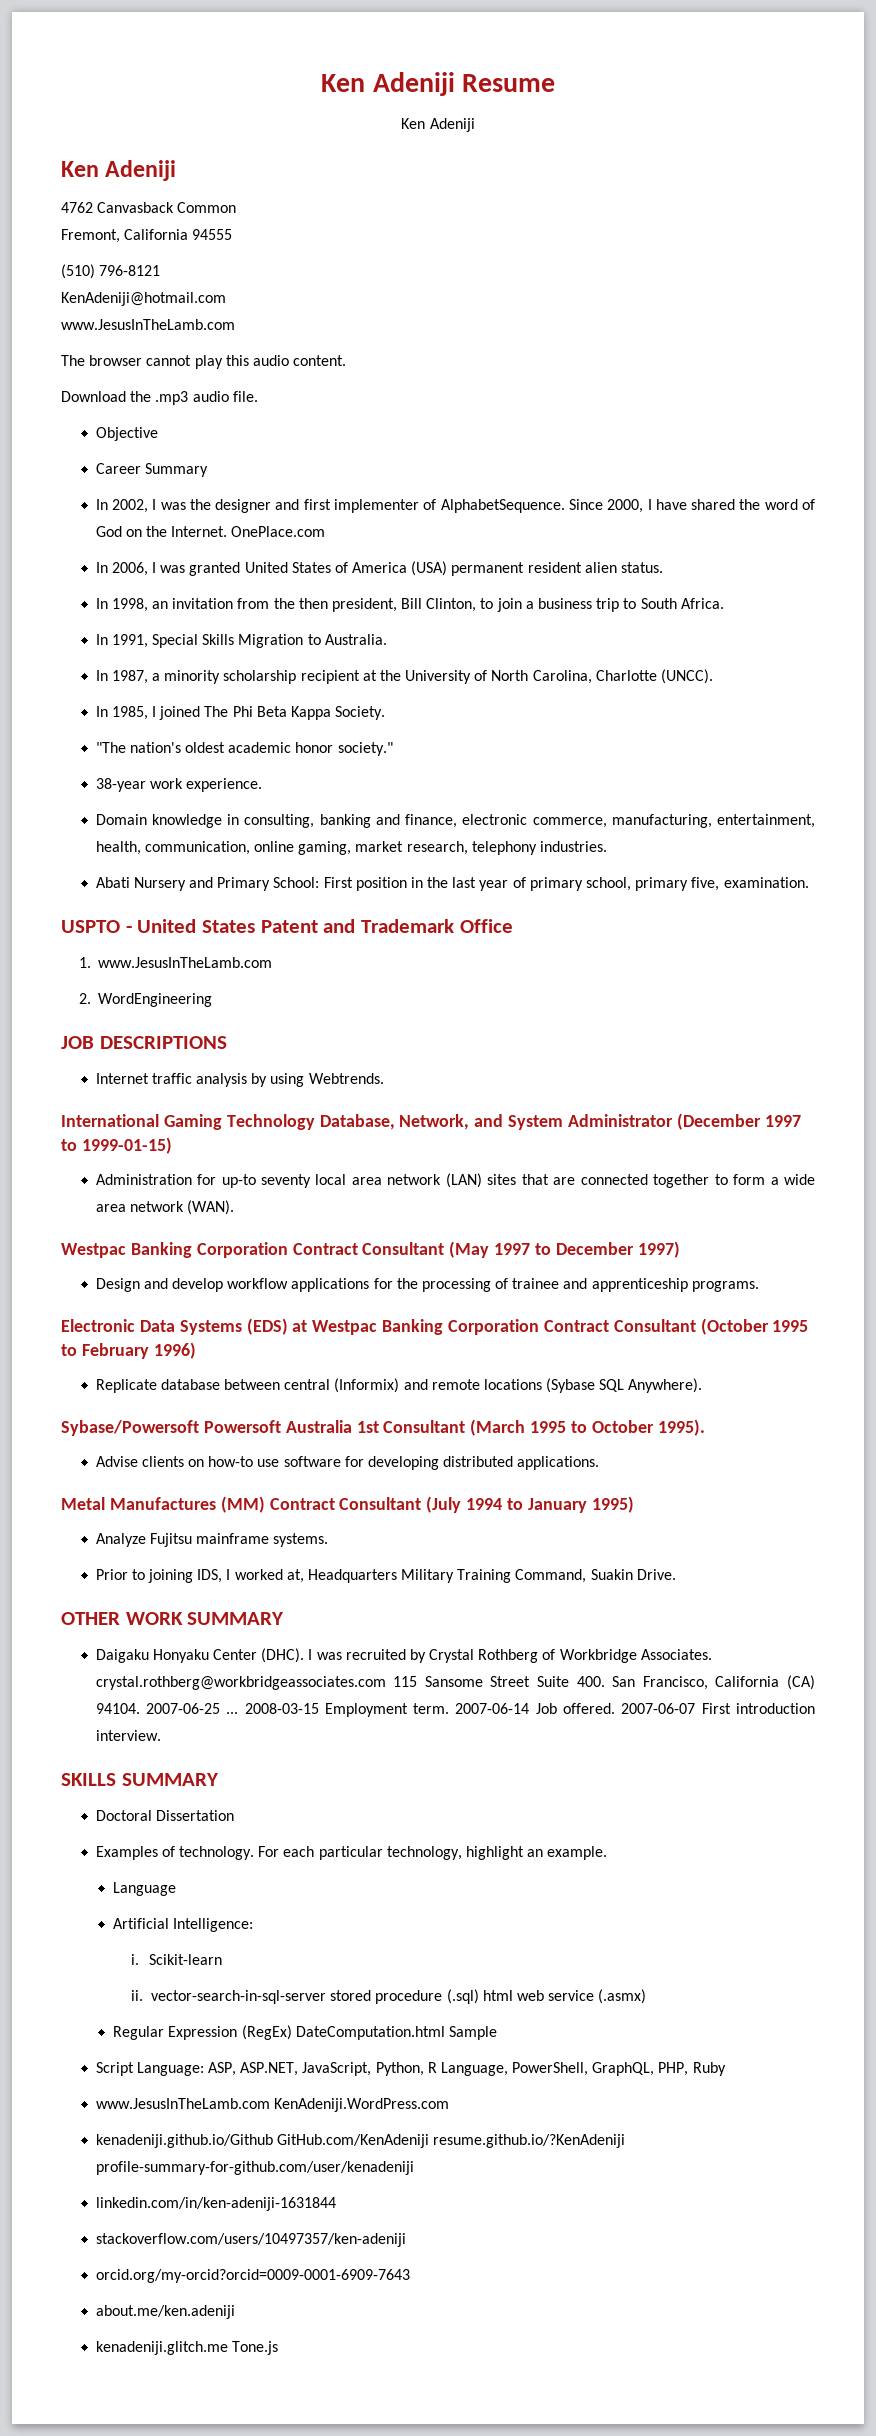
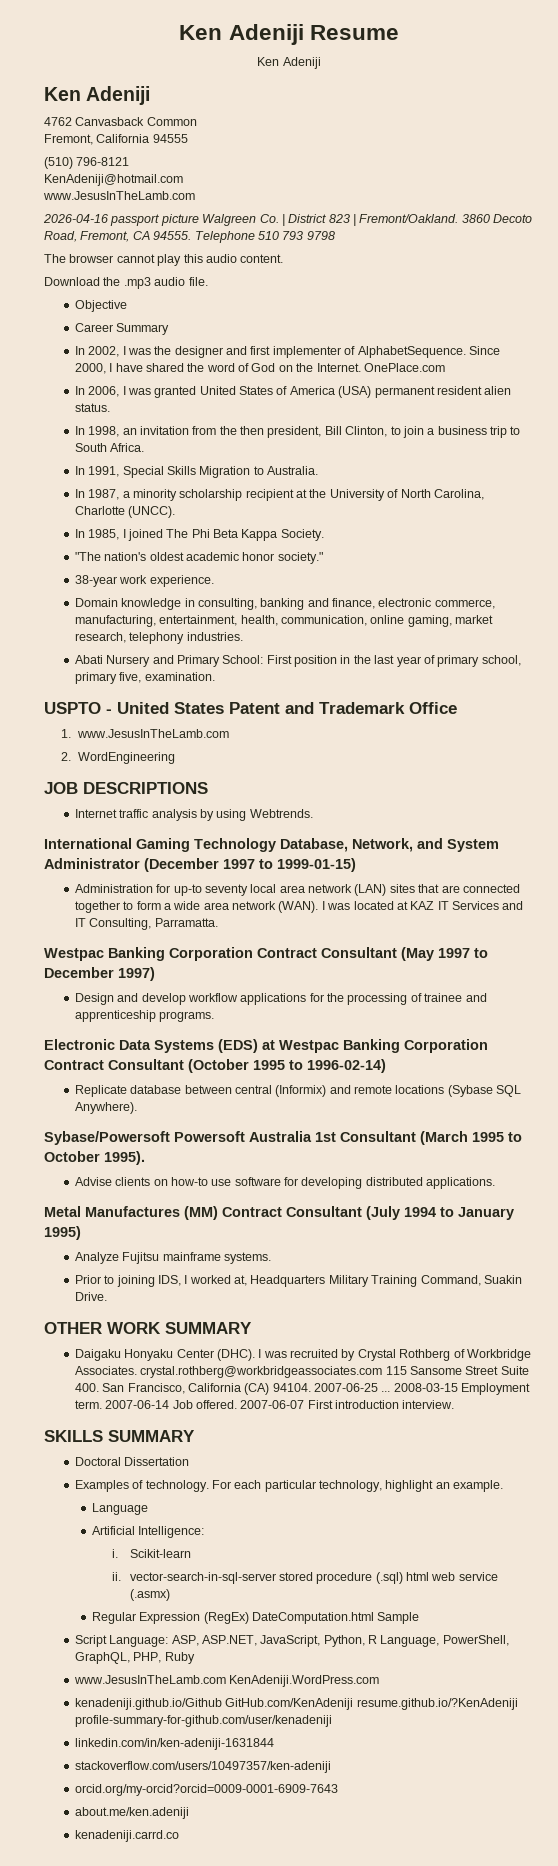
(235, 324) none -> [43,214,533,226] [44,231,335,243] // 2026-04-16 passport picture Walgreen Co. | District 823 | Fremont/Oakland. 3860 Decoto Road, Fremont, CA 94555. Telephone 510 793 9798
(234, 1207) none -> [321,901,524,910] [74,918,218,930] I was located at KAZ IT Services and IT Consulting, Parramatta.
[81,1342,196,1359] February 1996) -> [307,1059,386,1073] 1996-02-14)
[95,2341,278,2355] kenadeniji.glitch.me Tone.js -> [74,1830,179,1842] kenadeniji.carrd.co

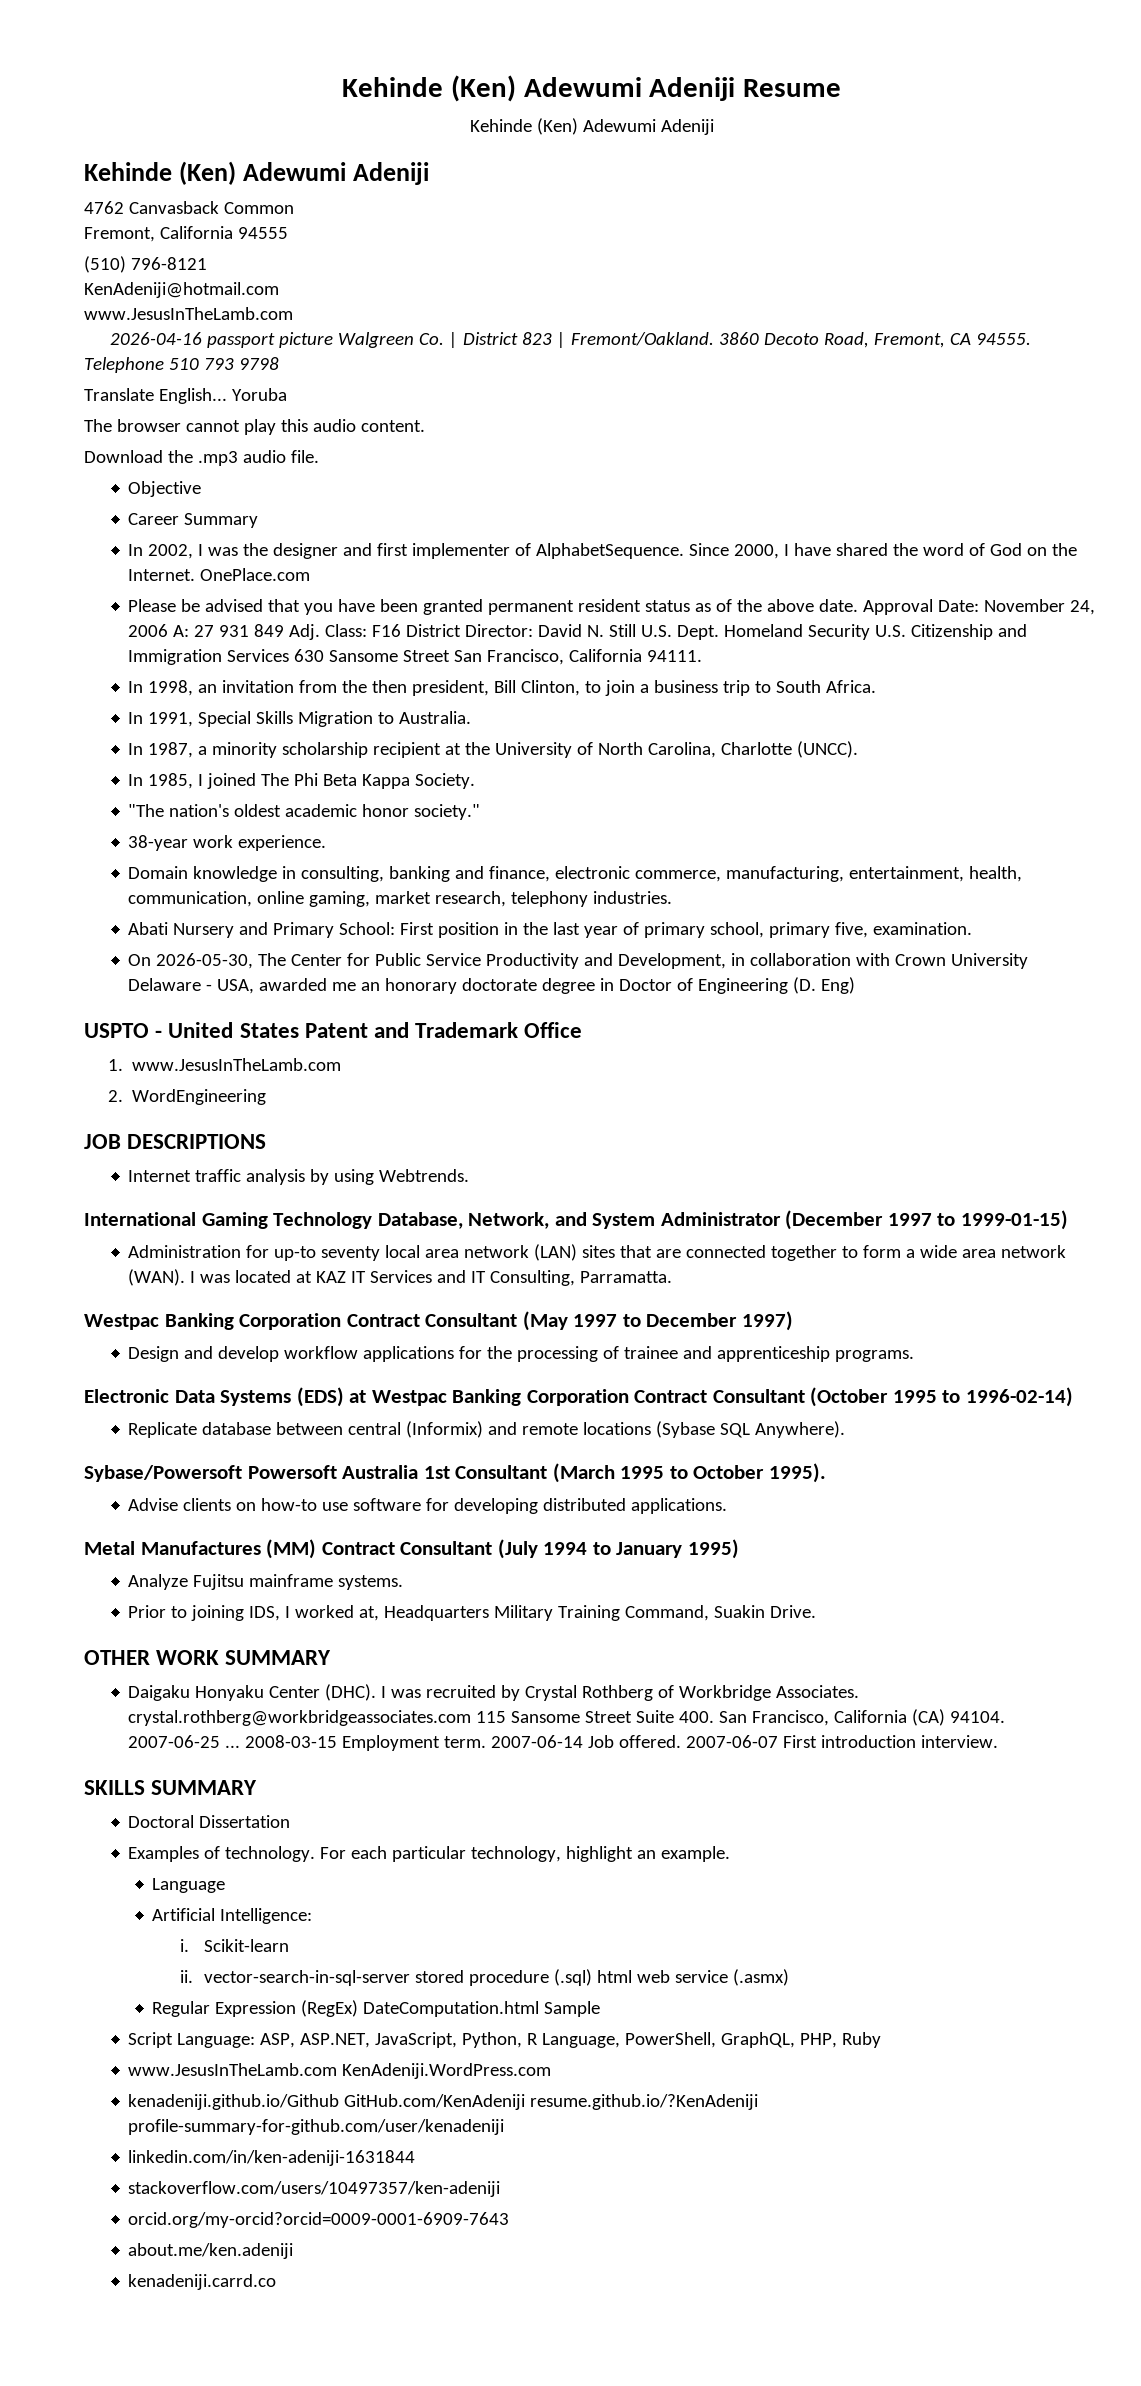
[179,25,223,40] Ken -> [341,75,642,102] Kehinde (Ken) Adewumi
[257,57,321,69] [44,87,81,101] Ken Adeniji // Ken -> [469,118,714,135] [84,161,347,185] Kehinde (Ken) Adewumi Adeniji // Kehinde (Ken) Adewumi
(335, 235) none -> [84,388,287,404] // Translate English... Yoruba
[74,386,512,398] [74,403,110,412] In 2006, I was granted United States of America (USA) permanent resident alien status. -> [128,599,1096,615] [128,624,1028,640] [128,649,703,665] Please be advised that you have been granted permanent resident status as of the above date. Approval Date: November 24, 2006 A: 27 931 849 Adj. Class: F16 District Director: David N. Still U.S. Dept. Homeland Security U.S. Citizenship and Immigration Services 630 Sansome Street San Francisco, California 94111.
(215, 676) none -> [128,953,1029,969] [128,977,856,994] // On 2026-05-30, The Center for Public Service Productivity and Development, in collaboration with Crown University Delaware - USA, awarded me an honorary doctorate degree in Doctor of Engineering (D. Eng)

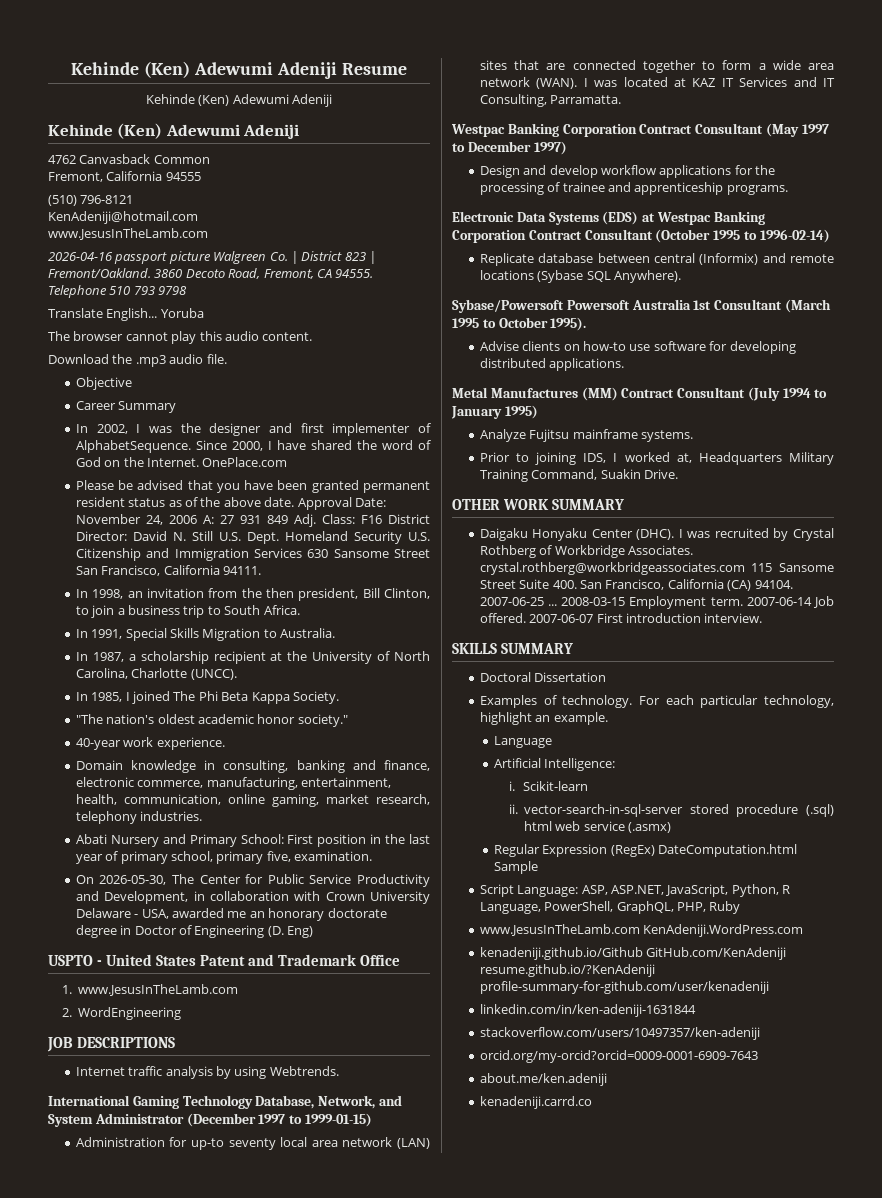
[212,742,278,758] minority -> (136, 657) none
[128,835,189,851] 38-year -> [75,738,121,750] 40-year

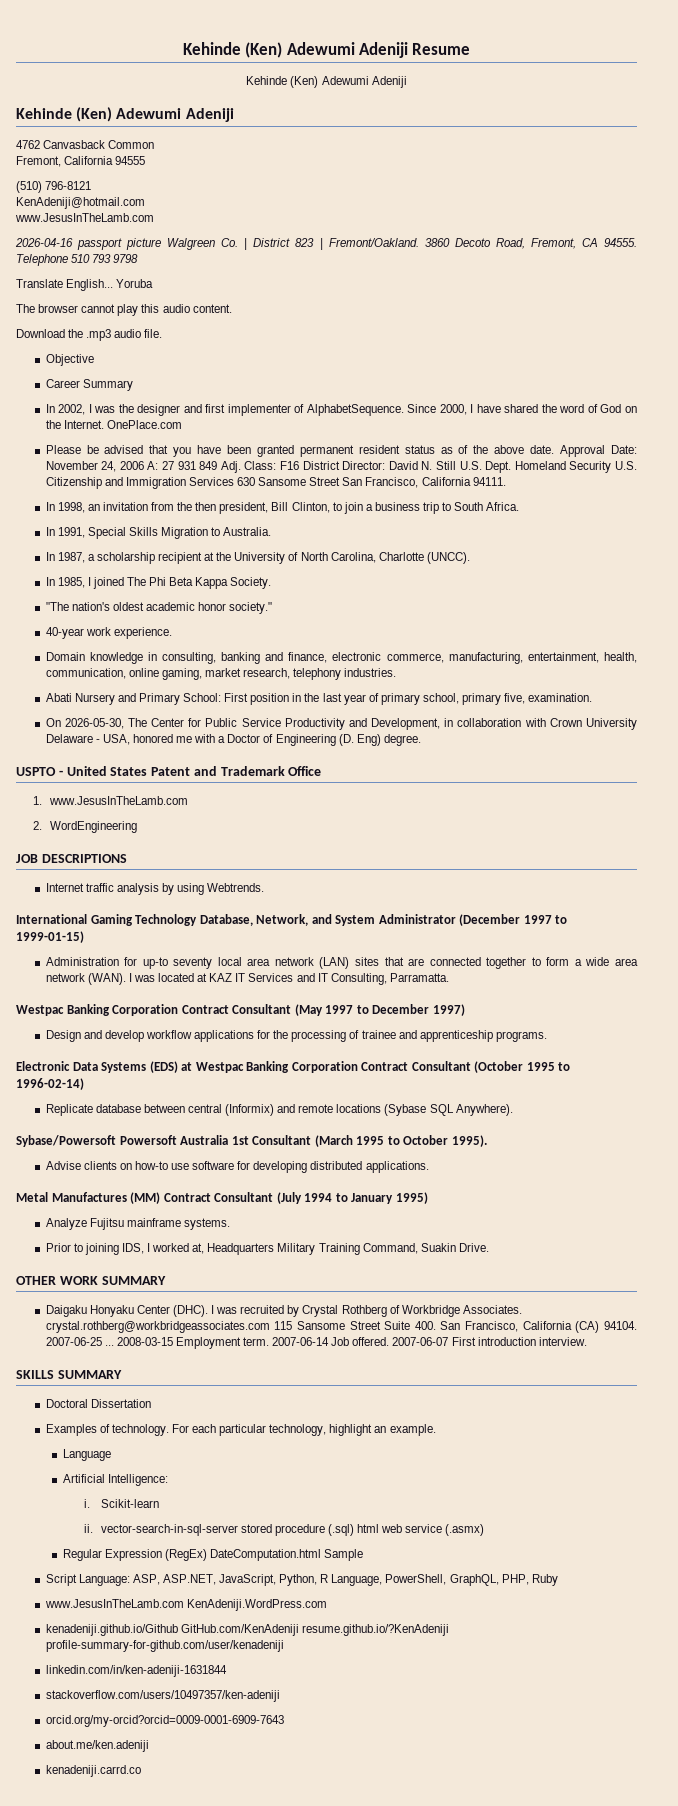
[172,908,387,921] [75,925,132,938] awarded me an honorary doctorate degree in -> [132,734,226,743] honored me with a
(314, 932) none -> [383,734,421,746] degree.

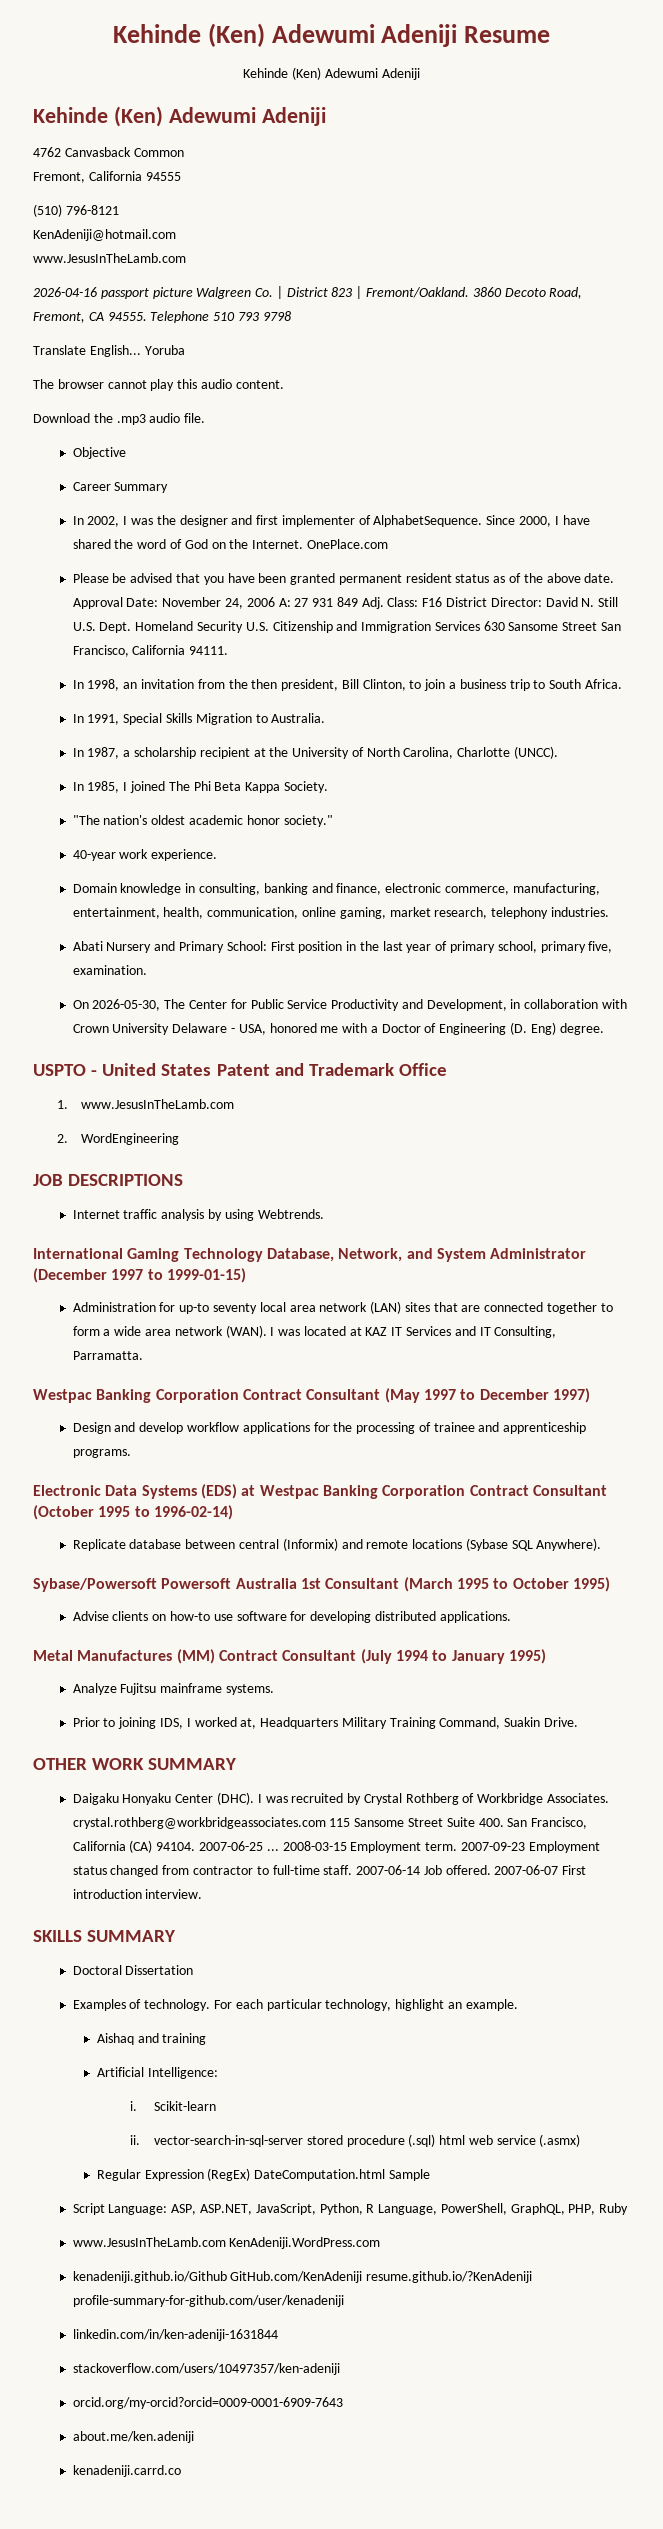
[451,1135,487,1147] 1995). -> [572,1577,610,1592] 1995)
(270, 1341) none -> [460,1841,600,1853] [72,1865,353,1877] 2007-09-23 Employment status changed from contractor to full-time staff.
[62,1449,111,1461] Language -> [96,2033,207,2045] Aishaq and training

